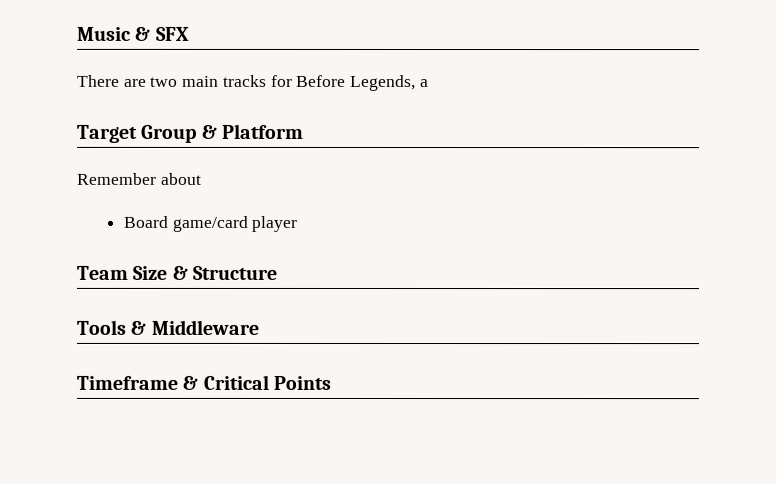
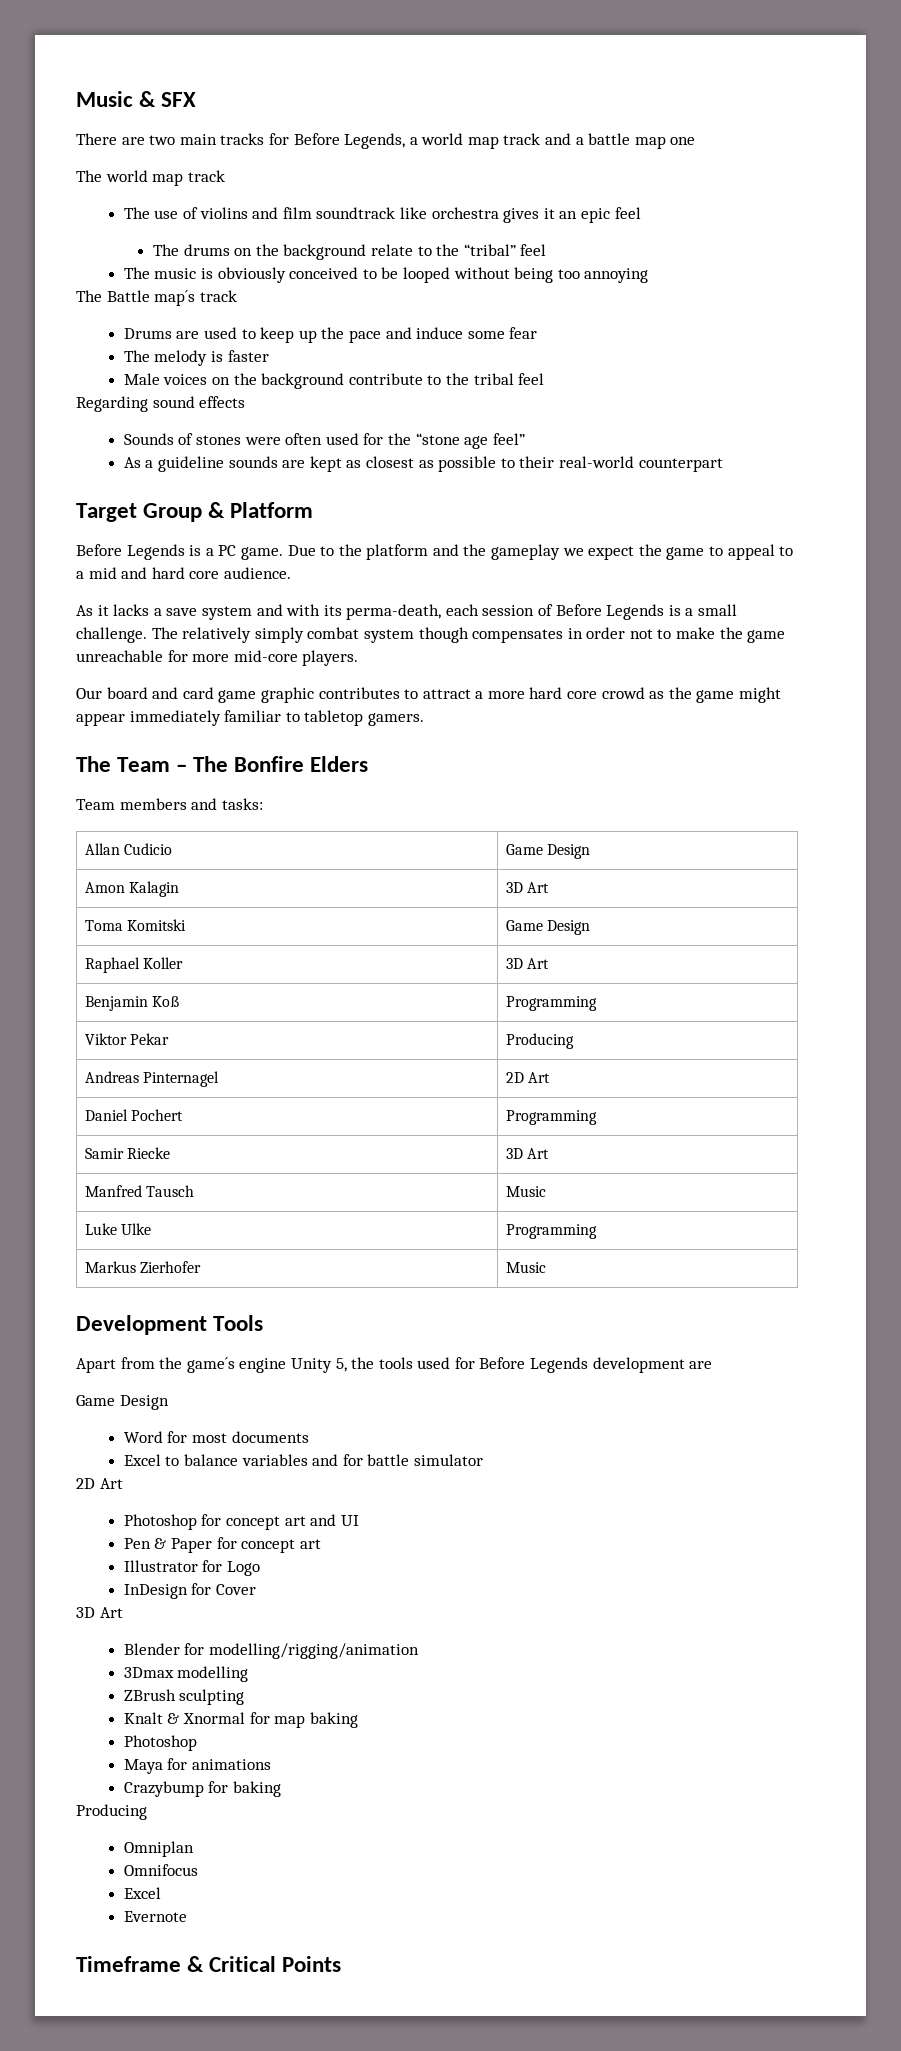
[77,123,304,143] [77,172,202,185] [123,215,299,232] [76,265,277,280] [76,319,259,335] // Target Group & Platform // Remember about // Board game/card player // Team Size & Structure // Tools & Middleware -> [421,133,696,149] [76,170,225,186] [123,207,641,223] [152,244,547,260] [123,267,649,283] [76,290,237,306] [123,327,538,343] [123,350,269,366] [123,373,545,389] [76,396,246,412] [123,433,525,449] [123,456,723,472] [76,502,314,522] [76,544,794,560] [76,567,291,579] [76,604,738,620] [76,627,786,643] [76,650,359,666] [76,687,782,703] [76,710,424,726] [76,756,369,772] [76,798,263,810] [84,843,173,855] [505,844,591,859] [84,881,180,897] [505,882,550,893] [84,919,187,931] [505,920,591,935] [84,957,184,973] [505,958,550,969] [84,996,181,1011] [505,996,597,1011] [84,1033,170,1045] [505,1033,574,1049] [84,1071,220,1087] [505,1072,551,1083] [84,1109,184,1121] [505,1110,597,1125] [84,1147,171,1159] [505,1148,550,1159] [84,1185,195,1197] [505,1186,546,1197] [84,1223,152,1235] [505,1224,597,1239] [84,1261,202,1273] [505,1262,546,1273] [76,1315,264,1335] [76,1357,713,1373] [76,1395,169,1410] [123,1431,309,1443] [123,1454,483,1466] [76,1478,123,1489] [123,1514,359,1530] [123,1537,321,1553] [123,1560,261,1576] [123,1583,257,1599] [76,1607,123,1618] [123,1643,420,1659] [123,1666,249,1682] [123,1689,245,1705] [123,1712,358,1728] [123,1735,197,1751] [123,1758,272,1774] [123,1781,282,1797] [76,1804,147,1820] [123,1841,194,1857] [123,1864,198,1876] [123,1887,161,1899] [123,1911,187,1922] world map track and a battle map one // The world map track // The use of violins and film soundtrack like orchestra gives it an epic feel // The drums on the background relate to the “tribal” feel // The music is obviously conceived to be looped without being too annoying // The Battle map´s track // Drums are used to keep up the pace and induce some fear // The melody is faster // Male voices on the background contribute to the tribal feel // Regarding sound effects // Sounds of stones were often used for the “stone age feel” // As a guideline sounds are kept as closest as possible to their real-world counterpart // Target Group & Platform // Before Legends is a PC game. Due to the platform and the gameplay we expect the game to appeal to a mid and hard core audience. // As it lacks a save system and with its perma-death, each session of Before Legends is a small challenge. The relatively simply combat system though compensates in order not to make the game unreachable for more mid-core players. // Our board and card game graphic contributes to attract a more hard core crowd as the game might appear immediately familiar to tabletop gamers. // The Team – The Bonfire Elders // Team members and tasks: // Allan Cudicio | Game Design // Amon Kalagin | 3D Art // Toma Komitski | Game Design // Raphael Koller | 3D Art // Benjamin Koß | Programming // Viktor Pekar | Producing // Andreas Pinternagel | 2D Art // Daniel Pochert | Programming // Samir Riecke | 3D Art // Manfred Tausch | Music // Luke Ulke | Programming // Markus Zierhofer | Music // Development Tools // Apart from the game´s engine Unity 5, the tools used for Before Legends development are // Game Design // Word for most documents // Excel to balance variables and for battle simulator // 2D Art // Photoshop for concept art and UI // Pen & Paper for concept art // Illustrator for Logo // InDesign for Cover // 3D Art // Blender for modelling/rigging/animation // 3Dmax modelling // ZBrush sculpting // Knalt & Xnormal for map baking // Photoshop // Maya for animations // Crazybump for baking // Producing // Omniplan // Omnifocus // Excel // Evernote

